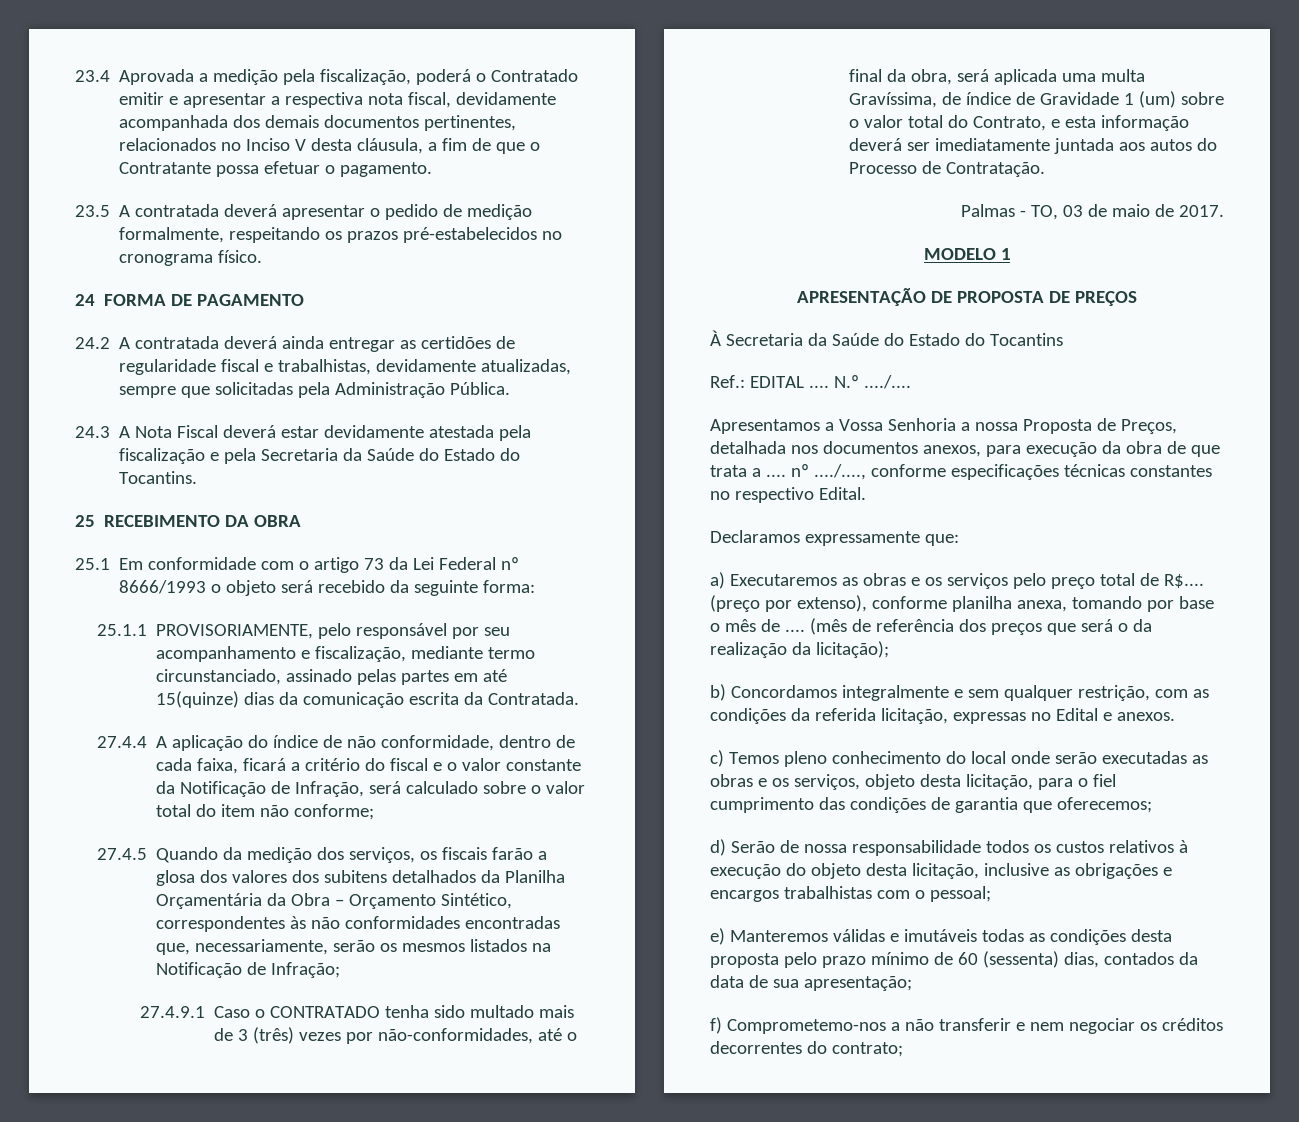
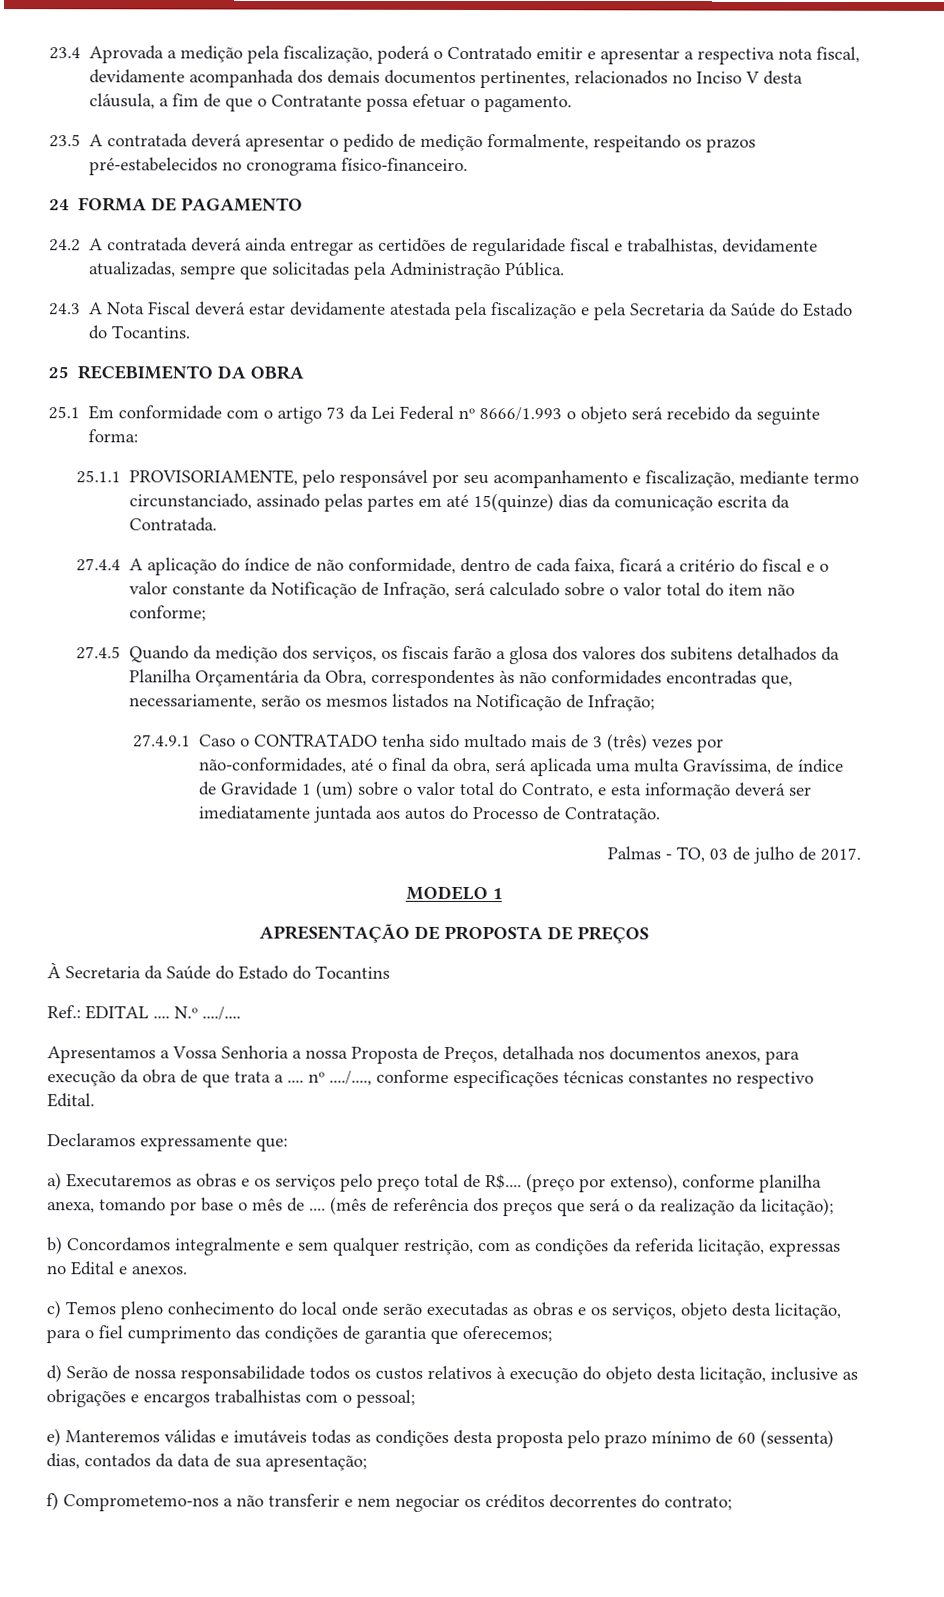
[218,250,263,263] físico. -> [341,157,469,171] físico-financeiro.
[119,580,207,594] 8666/1993 -> [479,407,563,422] 8666/1.993
[290,893,512,909] Obra – Orçamento Sintético, -> [325,669,368,686] Obra,
[1112,204,1151,217] maio -> [753,846,794,864] julho

